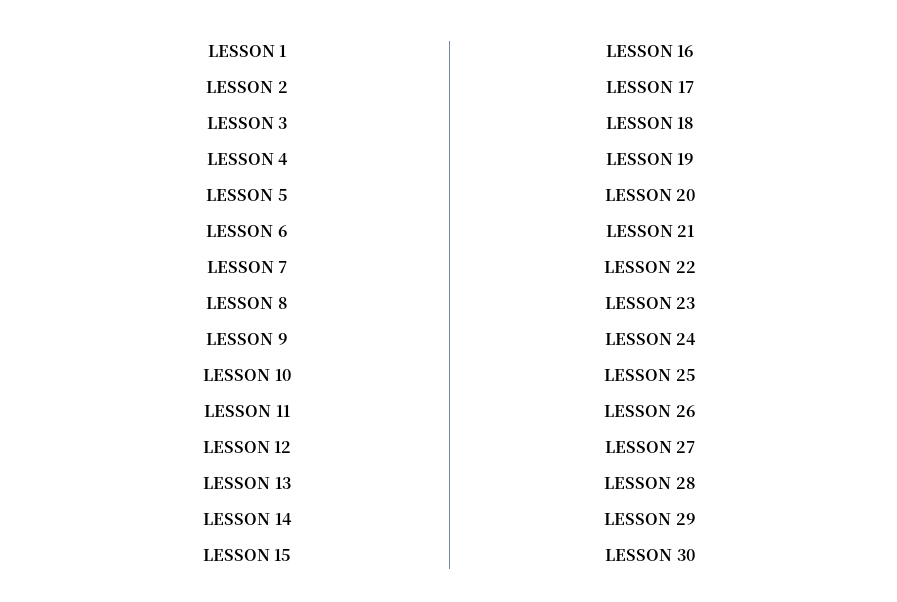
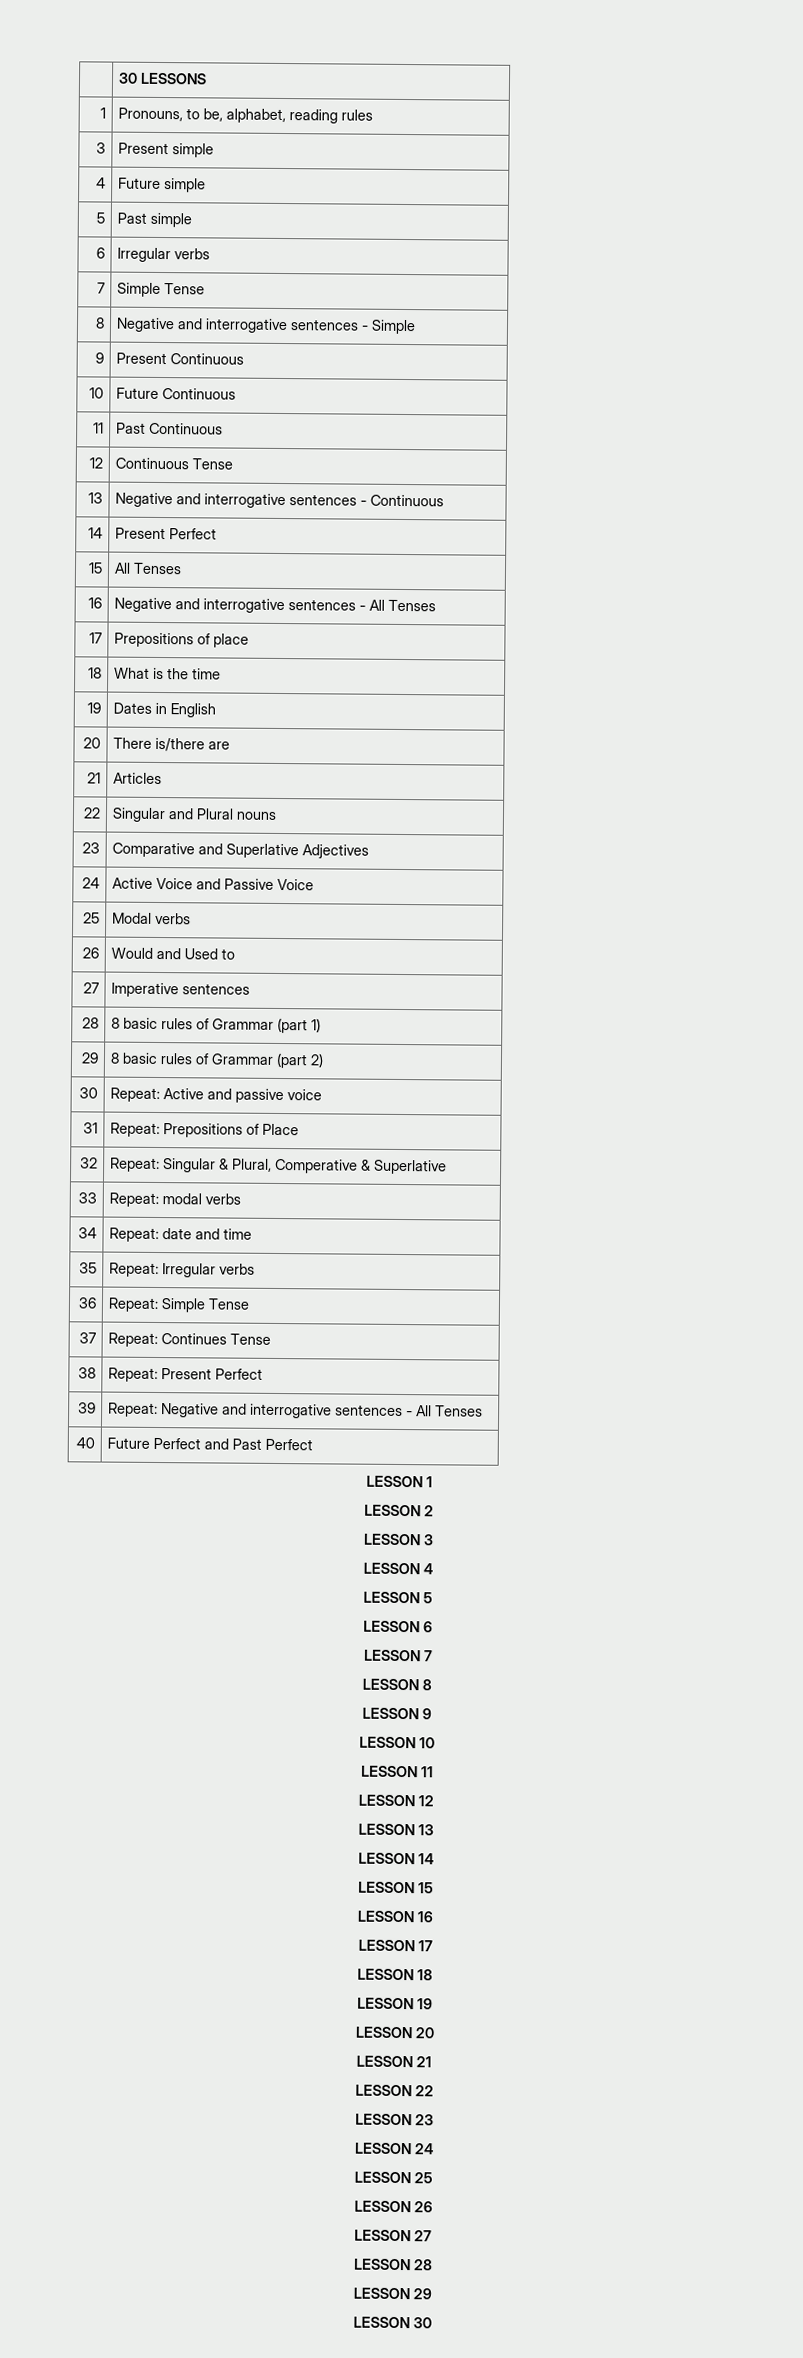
(207, 51) none -> [118,72,208,85] [99,107,106,119] [118,107,374,124] [95,142,106,154] [118,142,215,158] [95,177,106,189] [118,177,207,193] [95,212,105,224] [117,212,193,228] [95,247,105,259] [117,247,211,263] [96,282,106,294] [117,282,206,297] [94,317,105,329] [116,317,417,335] [94,352,104,364] [116,352,245,365] [88,387,104,399] [116,387,237,400] [92,422,104,434] [116,422,224,435] [88,457,103,469] [115,457,234,470] [87,492,103,504] [115,492,445,509] [87,527,103,539] [115,527,218,540] [87,562,103,574] [114,562,183,575] [87,597,102,609] [114,597,437,614] [88,632,103,644] [114,632,250,648] [87,667,102,679] [114,667,222,680] [86,702,101,714] [113,702,217,718] [82,737,101,749] [113,737,231,752] [86,772,101,784] [113,772,163,785] [82,807,101,819] [112,807,278,823] [81,842,100,854] [112,842,370,859] [81,877,100,889] [112,877,315,891] [82,912,100,924] [112,912,192,925] [81,947,99,959] [111,947,236,960] [82,982,100,994] [111,982,251,998] [81,1017,99,1029] [111,1017,322,1034] [80,1052,99,1064] [110,1052,325,1069] [78,1087,98,1099] [110,1087,323,1104] [82,1122,98,1134] [110,1122,300,1138] [79,1157,98,1169] [110,1157,448,1175] [77,1192,97,1204] [109,1192,242,1208] [77,1227,97,1239] [109,1227,253,1243] [78,1262,97,1274] [109,1262,256,1278] [77,1297,97,1309] [108,1297,251,1313] [78,1332,97,1344] [108,1332,272,1348] [77,1367,96,1379] [108,1367,264,1383] [77,1402,96,1414] [108,1402,484,1419] [75,1437,95,1449] [107,1437,314,1451] | 30 LESSONS // 1 | Pronouns, to be, alphabet, reading rules // 3 | Present simple // 4 | Future simple // 5 | Past simple // 6 | Irregular verbs // 7 | Simple Tense // 8 | Negative and interrogative sentences - Simple // 9 | Present Continuous // 10 | Future Continuous // 11 | Past Continuous // 12 | Continuous Tense // 13 | Negative and interrogative sentences - Continuous // 14 | Present Perfect // 15 | All Tenses // 16 | Negative and interrogative sentences - All Tenses // 17 | Prepositions of place // 18 | What is the time // 19 | Dates in English // 20 | There is/there are // 21 | Articles // 22 | Singular and Plural nouns // 23 | Comparative and Superlative Adjectives // 24 | Active Voice and Passive Voice // 25 | Modal verbs // 26 | Would and Used to // 27 | Imperative sentences // 28 | 8 basic rules of Grammar (part 1) // 29 | 8 basic rules of Grammar (part 2) // 30 | Repeat: Active and passive voice // 31 | Repeat: Prepositions of Place // 32 | Repeat: Singular & Plural, Comperative & Superlative // 33 | Repeat: modal verbs // 34 | Repeat: date and time // 35 | Repeat: Irregular verbs // 36 | Repeat: Simple Tense // 37 | Repeat: Continues Tense // 38 | Repeat: Present Perfect // 39 | Repeat: Negative and interrogative sentences - All Tenses // 40 | Future Perfect and Past Perfect //

